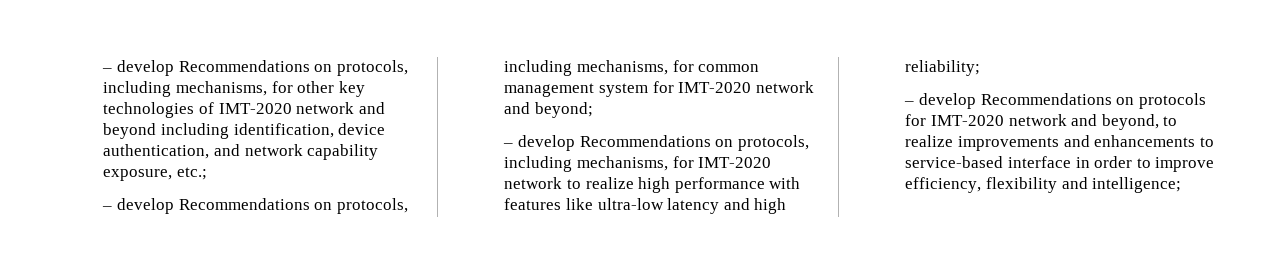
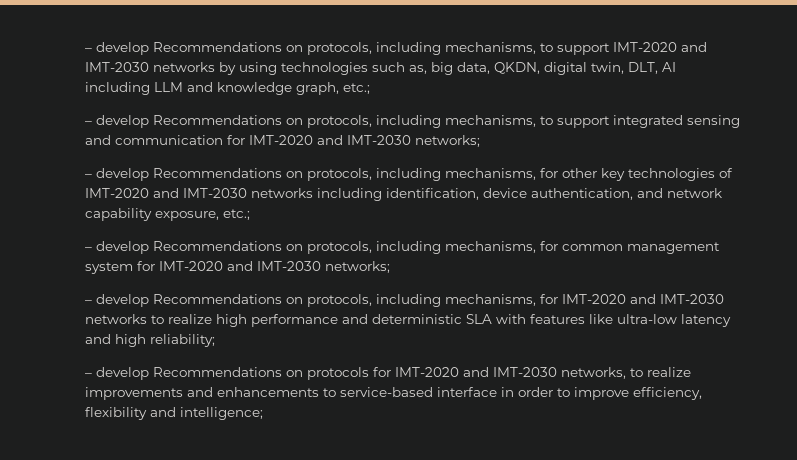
[102,60,408,76] [103,81,268,97] – develop Recommendations on protocols, including mechanisms, -> [84,42,707,55] [84,62,676,75] [84,82,370,95] [84,115,740,128] [84,135,480,147] [84,168,536,181] – develop Recommendations on protocols, including mechanisms, to support IMT-2020 and IMT-2030 networks by using technologies such as, big data, QKDN, digital twin, DLT, AI including LLM and knowledge graph, etc.; // – develop Recommendations on protocols, including mechanisms, to support integrated sensing and communication for IMT-2020 and IMT-2030 networks; // – develop Recommendations on protocols, including mechanisms,
[296,102,385,114] [103,123,157,139] network and beyond -> [152,188,313,198] and IMT-2030 networks
[755,81,814,93] [504,102,594,118] network and beyond; -> [226,261,390,273] and IMT-2030 networks;
[504,177,563,189] network -> [629,294,724,304] [84,314,147,324] and IMT-2030 networks
(765, 185) none -> [341,314,492,324] and deterministic SLA
[1008,114,1159,130] network and beyond, -> [462,367,626,379] and IMT-2030 networks,

